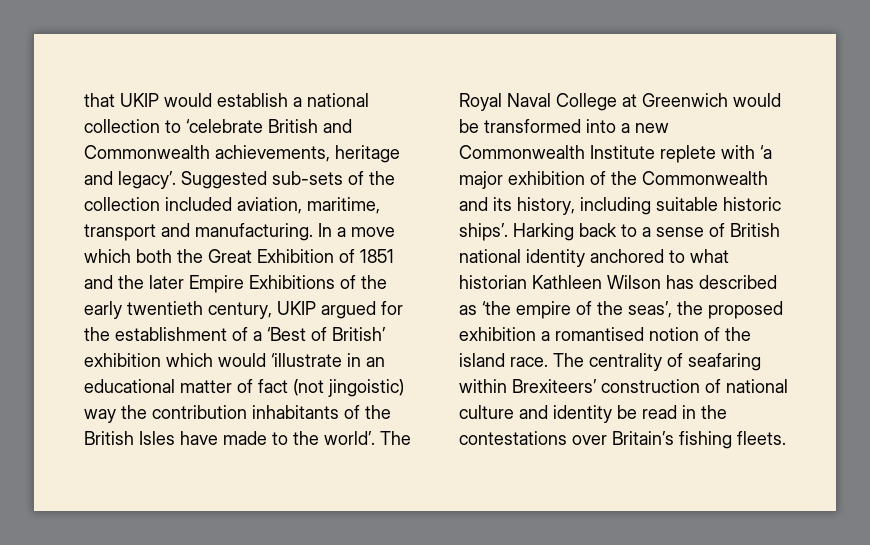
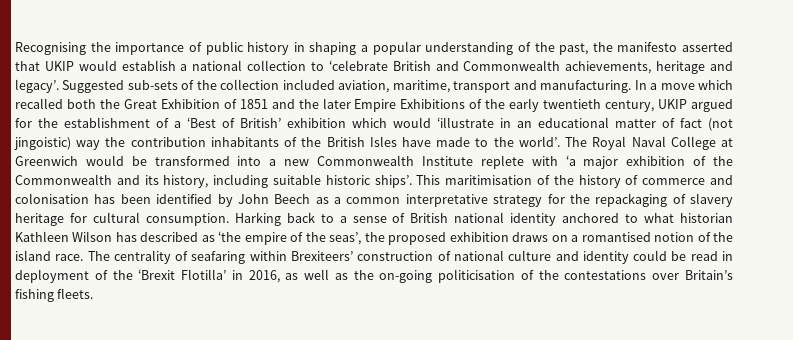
(84, 100) none -> [15,41,733,55] Recognising the importance of public history in shaping a popular understanding of the past, the manifesto asserted
(131, 256) none -> [15,98,63,109] recalled
(508, 232) none -> [416,175,733,188] [15,193,733,207] [15,212,229,226] This maritimisation of the history of commerce and colonisation has been identified by John Beech as a common interpretative strategy for the repackaging of slavery heritage for cultural consumption.
(536, 334) none -> [512,232,568,242] draws on
(612, 414) none -> [633,250,668,261] could
(696, 412) none -> [15,269,534,283] deployment of the ‘Brexit Flotilla’ in 2016, as well as the on-going politicisation of

